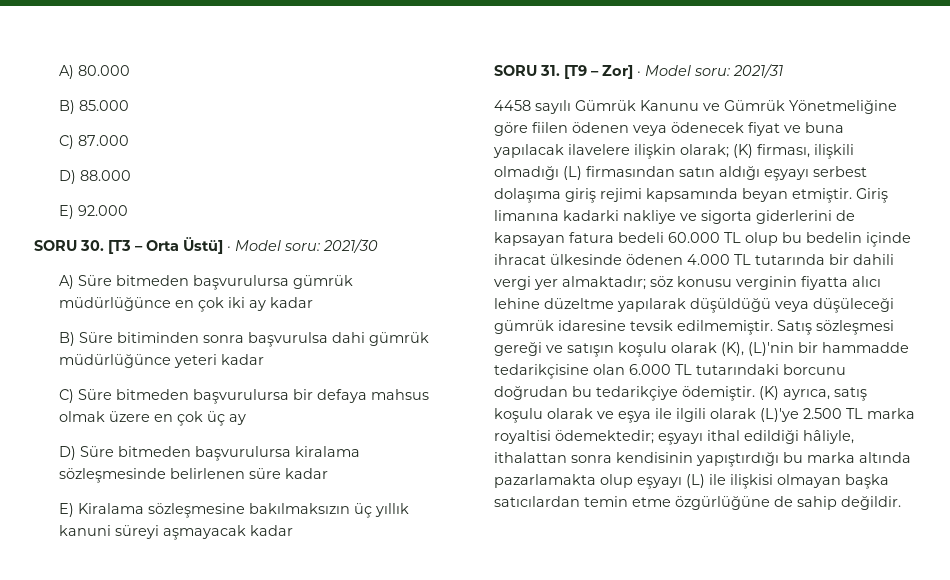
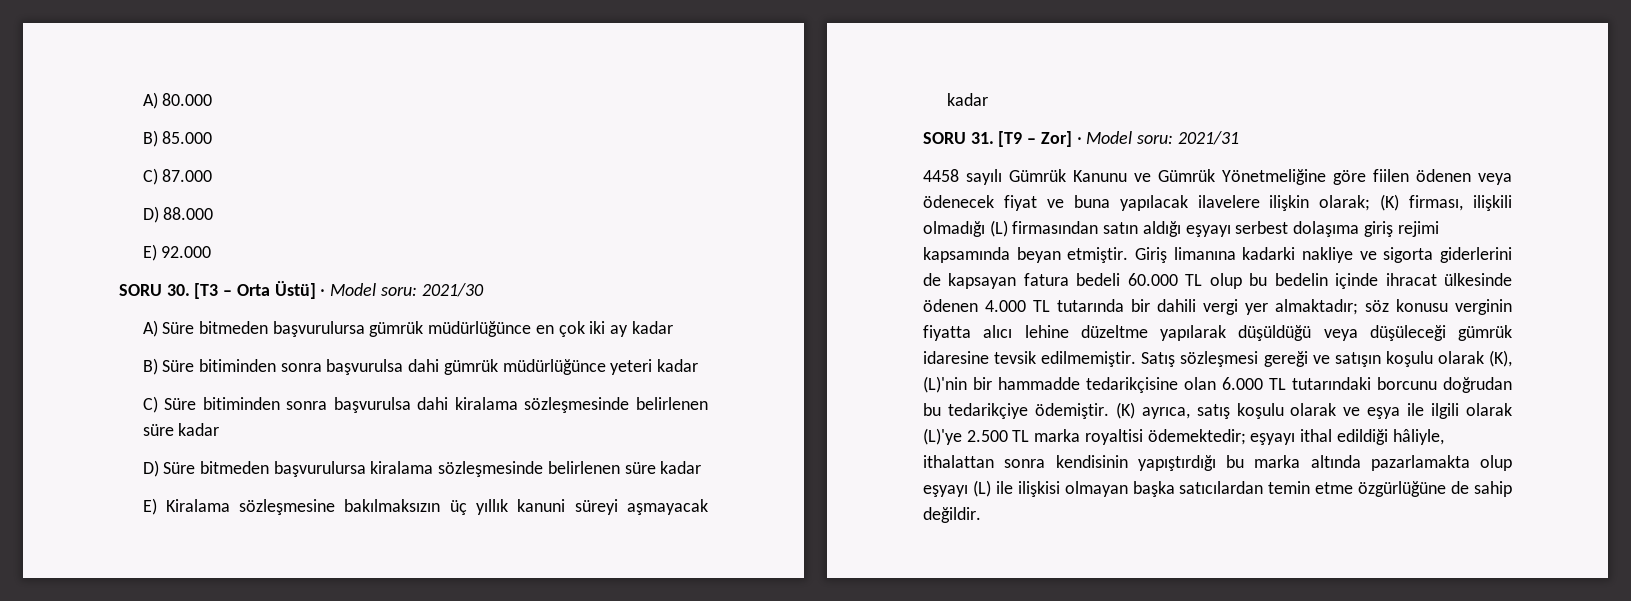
[115,389,429,404] [58,411,246,426] bitmeden başvurulursa bir defaya mahsus olmak üzere en çok üç ay -> [202,397,709,413] [142,423,220,436] bitiminden sonra başvurulsa dahi kiralama sözleşmesinde belirlenen süre kadar

